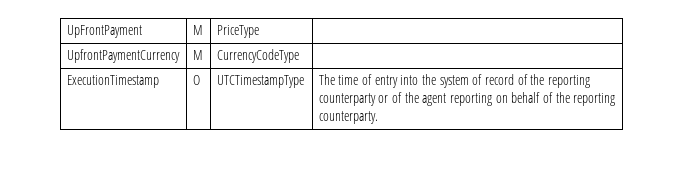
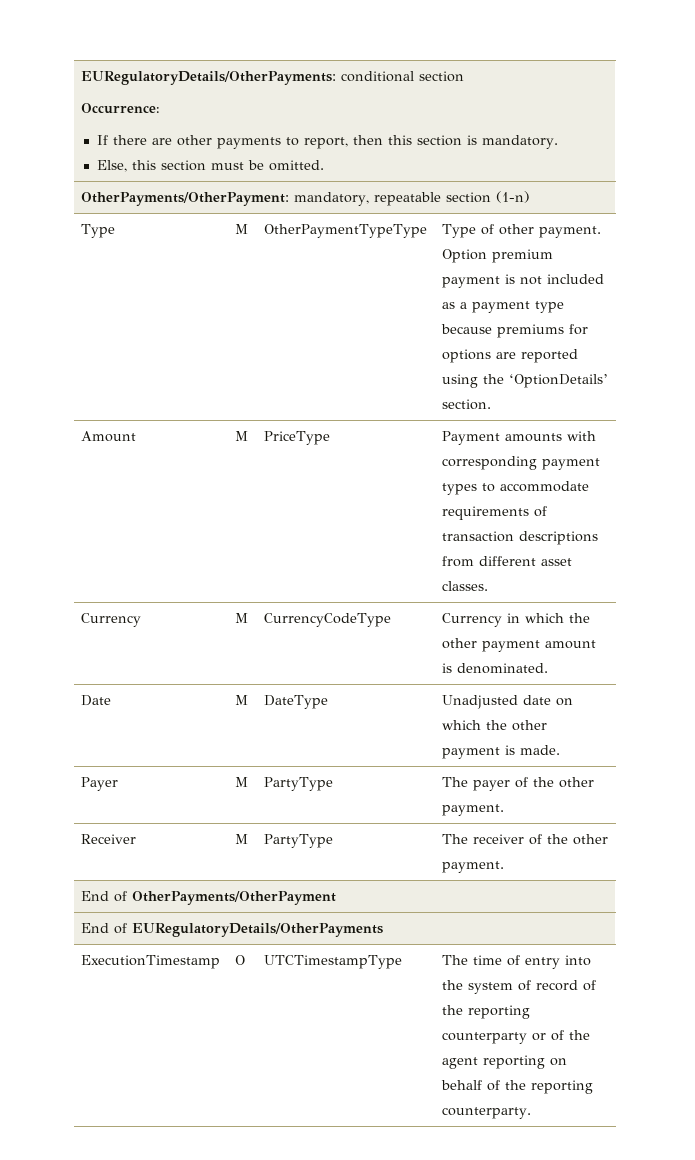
[66,25,142,38] [192,25,203,35] [216,25,259,38] [66,49,180,63] [192,50,203,60] [216,49,299,63] UpFrontPayment | M | PriceType | // UpfrontPaymentCurrency | M | CurrencyCodeType | -> [81,71,465,85] [81,103,161,114] [97,135,559,149] [97,160,325,172] [81,191,531,206] [81,224,116,238] [235,224,249,234] [264,224,428,238] [442,224,602,238] [442,249,554,263] [442,274,605,288] [442,301,565,313] [441,324,589,338] [442,349,579,363] [442,374,609,388] [442,399,492,410] [81,431,137,442] [235,431,249,441] [264,431,331,445] [442,431,597,445] [442,456,601,470] [442,481,590,495] [442,506,548,520] [442,531,599,545] [442,556,573,567] [442,581,489,591] [81,613,142,627] [235,613,249,623] [264,613,392,627] [442,613,591,627] [442,638,597,652] [442,663,549,674] [81,695,112,706] [235,695,249,705] [264,695,329,709] [442,695,574,709] [442,720,548,731] [442,745,561,759] [81,777,119,791] [235,777,249,787] [264,777,334,791] [442,777,595,791] [442,804,505,816] [81,834,137,844] [235,834,249,844] [264,834,334,848] [442,834,609,845] [442,861,505,873] [81,891,337,905] [81,923,384,937] EURegulatoryDetails/OtherPayments: conditional section // Occurrence: // If there are other payments to report, then this section is mandatory. // Else, this section must be omitted. // OtherPayments/OtherPayment: mandatory, repeatable section (1-n) // Type | M | OtherPaymentTypeType | Type of other payment. Option premium payment is not included as a payment type because premiums for options are reported using the ‘OptionDetails’ section. // Amount | M | PriceType | Payment amounts with corresponding payment types to accommodate requirements of transaction descriptions from different asset classes. // Currency | M | CurrencyCodeType | Currency in which the other payment amount is denominated. // Date | M | DateType | Unadjusted date on which the other payment is made. // Payer | M | PartyType | The payer of the other payment. // Receiver | M | PartyType | The receiver of the other payment. // End of OtherPayments/OtherPayment // End of EURegulatoryDetails/OtherPayments

